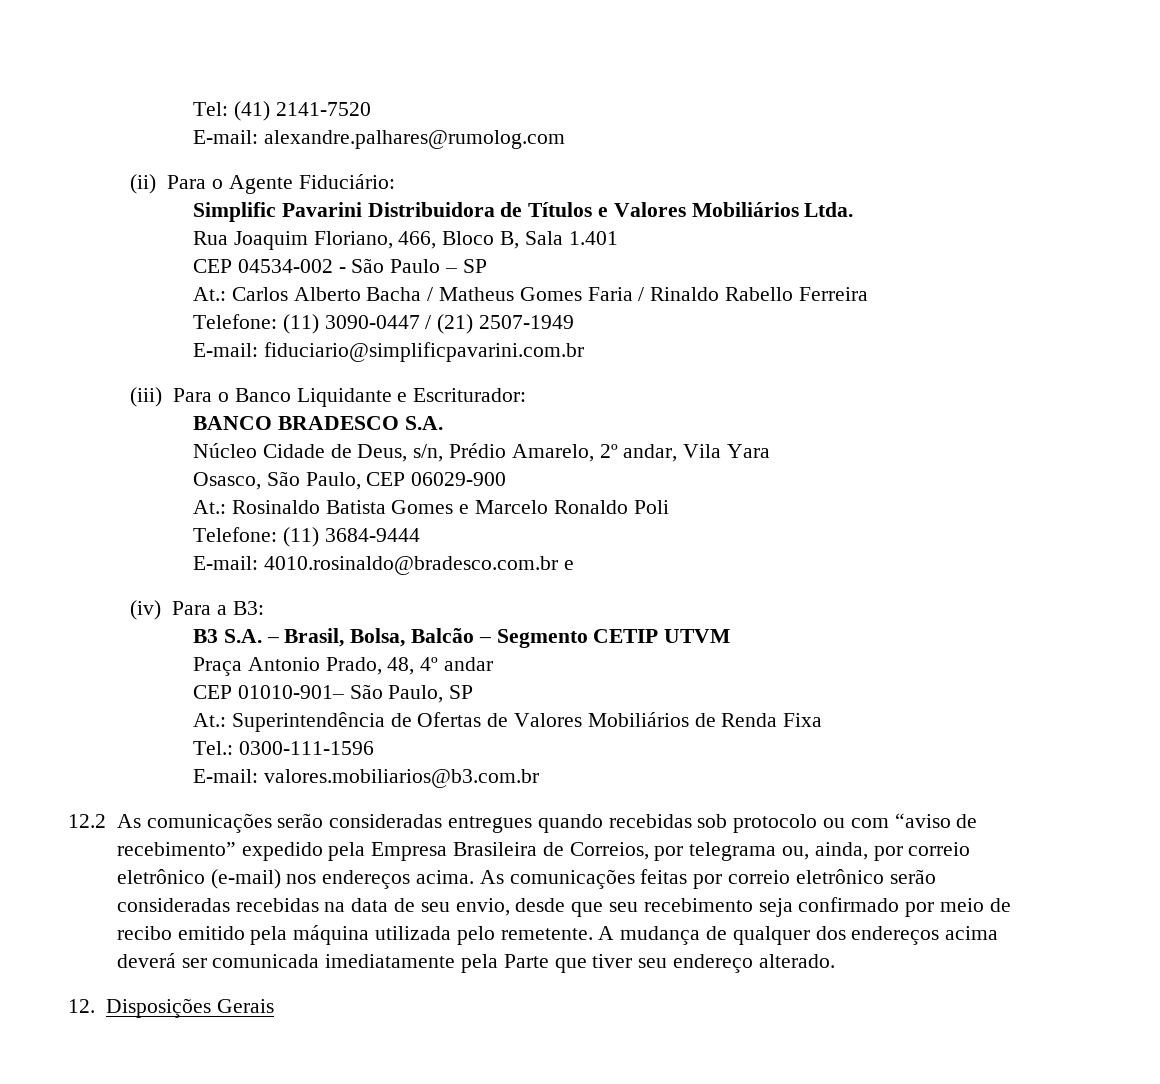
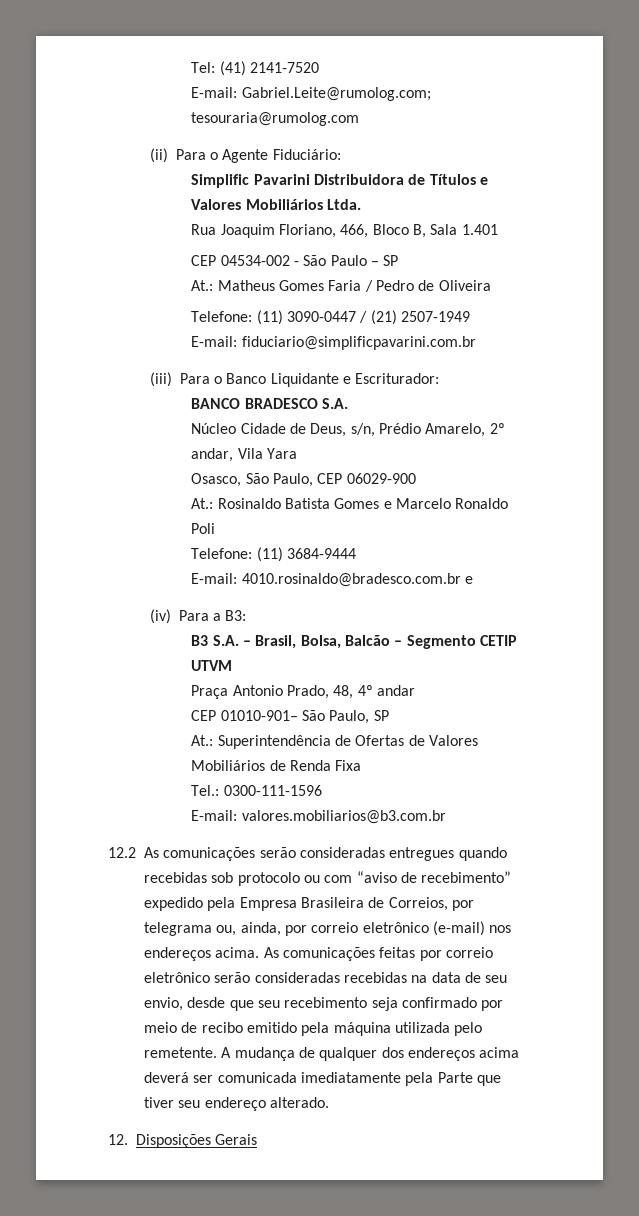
[263,130,565,149] alexandre.palhares@rumolog.com -> [241,87,431,101] [191,112,360,126] Gabriel.Leite@rumolog.com; tesouraria@rumolog.com
[231,287,434,301] Carlos Alberto Bacha / -> (214, 285) none
[650,287,868,301] Rinaldo Rabello Ferreira -> [375,280,491,291] Pedro de Oliveira

